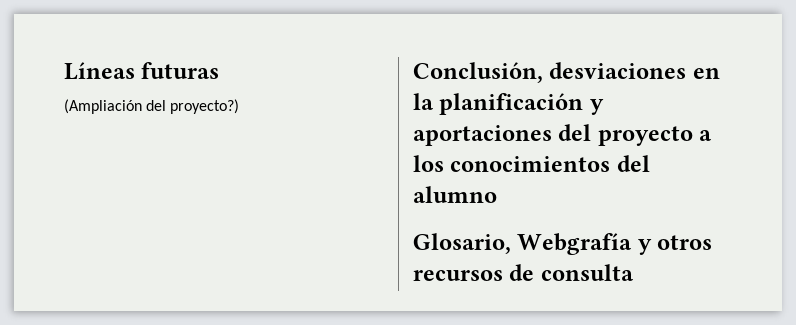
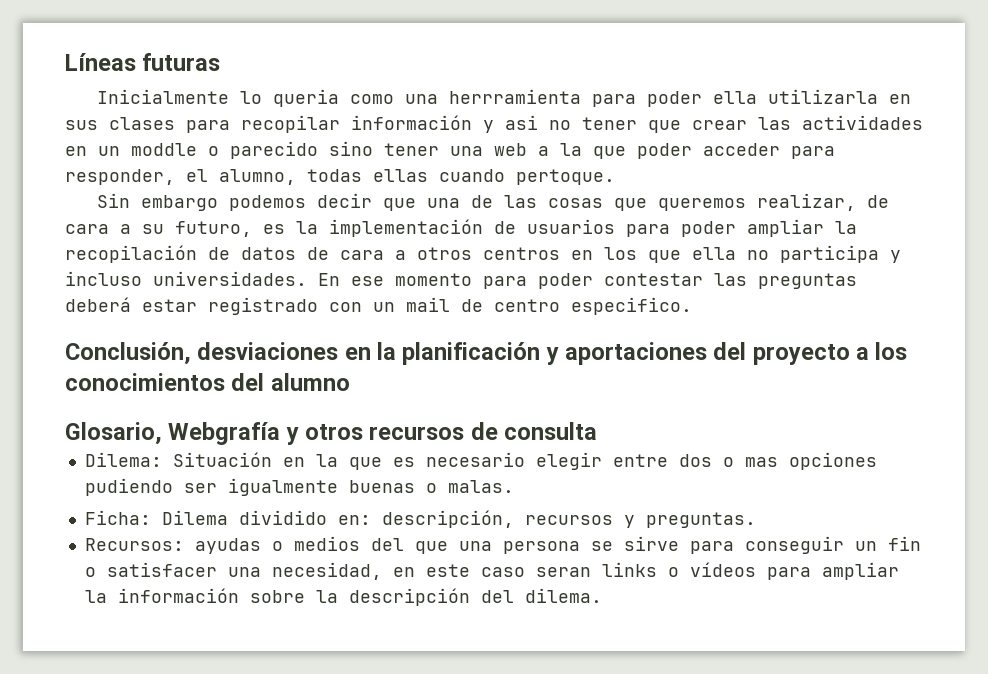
[64,99,240,114] (Ampliación del proyecto?) -> [97,89,912,107] [65,115,923,133] [65,141,835,159] [65,169,615,185] [97,193,890,211] [65,219,857,237] [65,245,901,263] [65,271,857,289] [65,297,692,315] Inicialmente lo queria como una herrramienta para poder ella utilizarla en sus clases para recopilar información y asi no tener que crear las actividades en un moddle o parecido sino tener una web a la que poder acceder para responder, el alumno, todas ellas cuando pertoque. // Sin embargo podemos decir que una de las cosas que queremos realizar, de cara a su futuro, es la implementación de usuarios para poder ampliar la recopilación de datos de cara a otros centros en los que ella no participa y incluso universidades. En ese momento para poder contestar las preguntas deberá estar registrado con un mail de centro especifico.
(634, 272) none -> [84,452,877,470] [84,478,514,496] [84,510,756,528] [84,536,921,554] [84,562,899,580] [84,588,602,606] // Dilema: Situación en la que es necesario elegir entre dos o mas opciones pudiendo ser igualmente buenas o malas. // Ficha: Dilema dividido en: descripción, recursos y preguntas. // Recursos: ayudas o medios del que una persona se sirve para conseguir un fin o satisfacer una necesidad, en este caso seran links o vídeos para ampliar la información sobre la descripción del dilema.

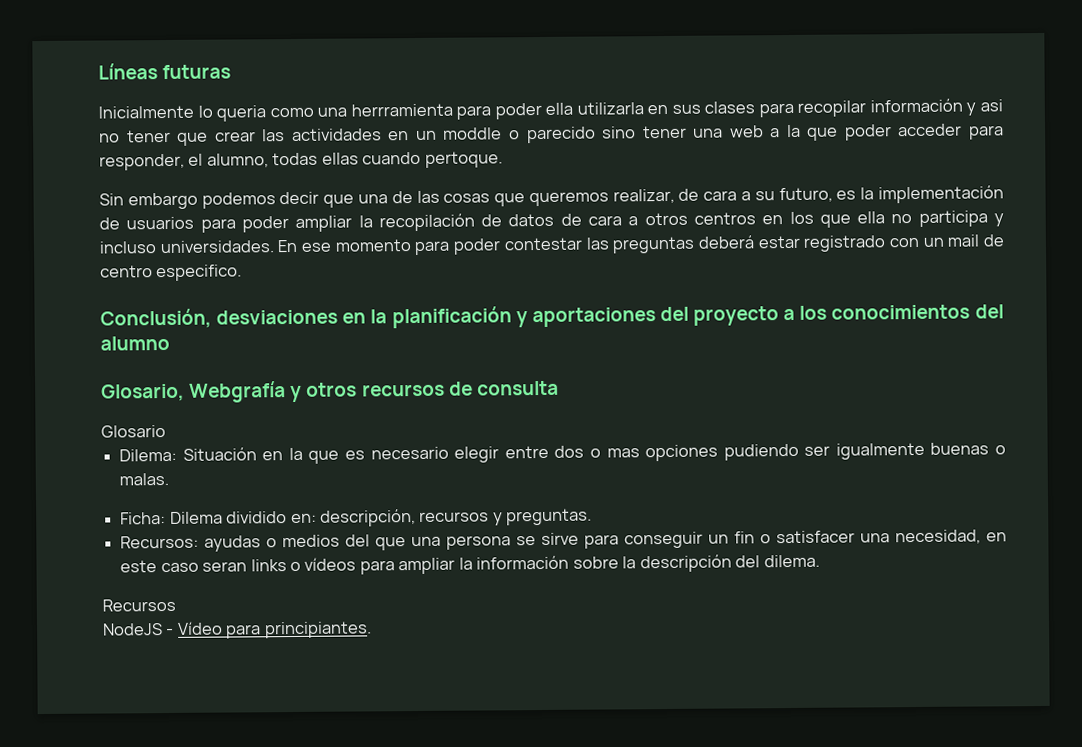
(598, 431) none -> [101,425,166,438] // Glosario
(602, 595) none -> [102,598,176,612] [102,621,372,639] // Recursos // NodeJS - Vídeo para principiantes.

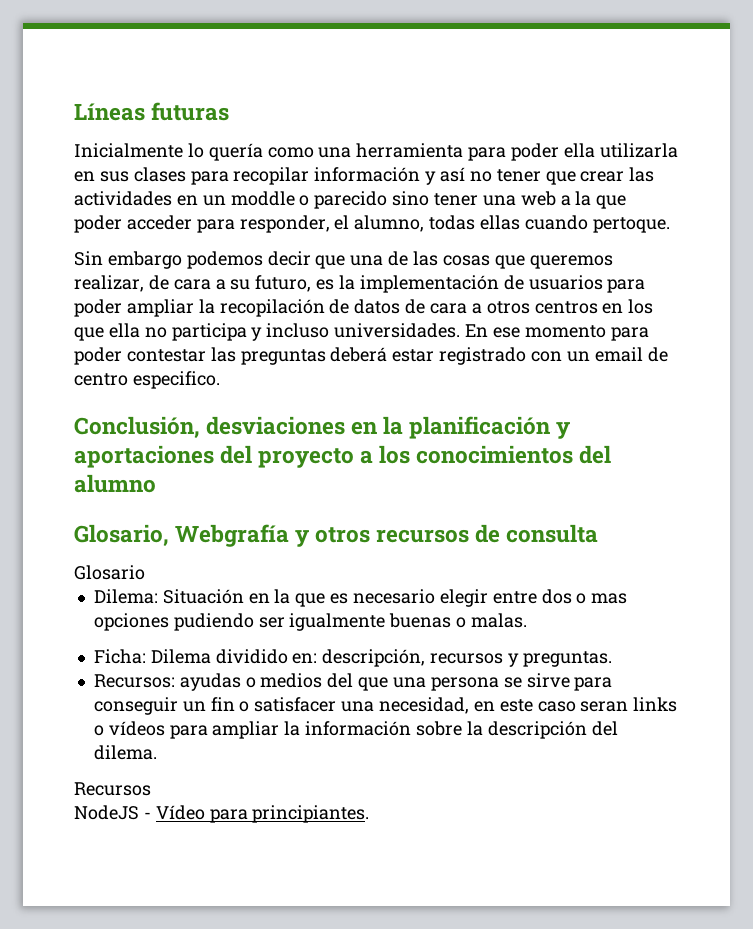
[216,105,267,122] queria -> [208,143,263,161] quería
[350,103,453,117] herrramienta -> [356,143,464,158] herramienta
[979,99,1003,112] asi -> [440,167,466,182] así
[947,234,980,247] mail -> [594,347,643,362] email

